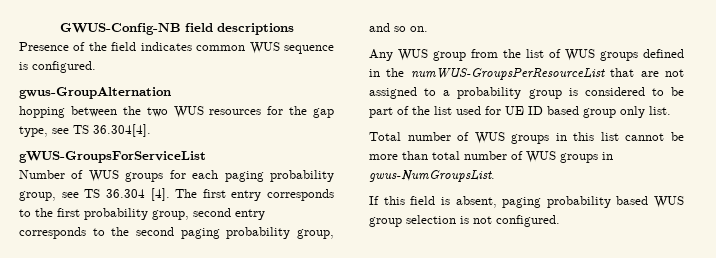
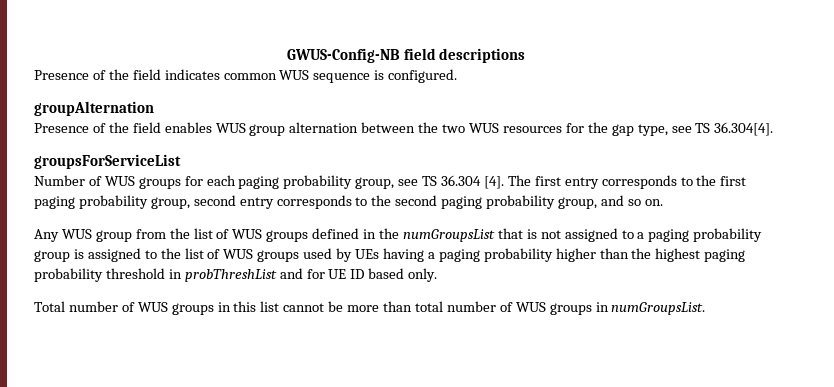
[19,87,171,99] [19,106,65,118] gwus-GroupAlternation // hopping -> [34,101,154,116] [34,122,359,136] groupAlternation // Presence of the field enables WUS group alternation
[19,151,206,163] gWUS-GroupsForServiceList -> [34,154,181,169] groupsForServiceList
(80, 212) none -> [34,196,75,209] paging
[410,68,659,80] numWUS-GroupsPerResourceList that are -> [402,228,537,242] numGroupsList that is
(451, 93) none -> [648,229,690,242] paging
[584,87,684,96] [369,106,481,118] considered to be part of the list used -> [87,248,746,262] [34,268,303,282] assigned to the list of WUS groups used by UEs having a paging probability higher than the highest paging probability threshold in probThreshList and
[583,106,671,118] group only list. -> [408,268,438,282] only.
[369,170,495,182] [369,196,684,208] [369,215,560,227] gwus-NumGroupsList. // If this field is absent, paging probability based WUS group selection is not configured. -> [611,302,706,315] numGroupsList.

